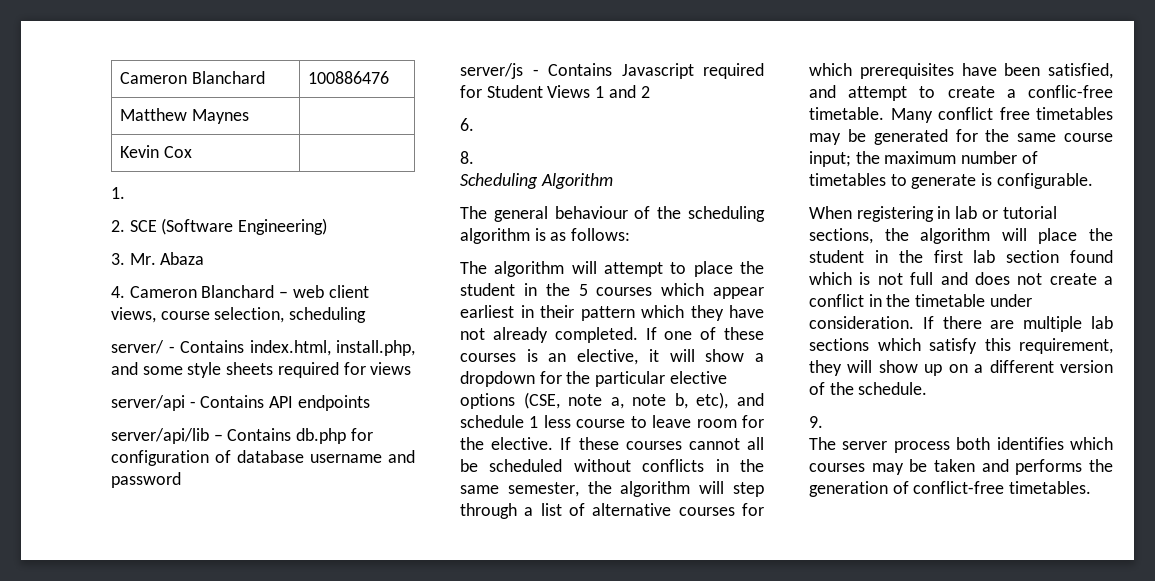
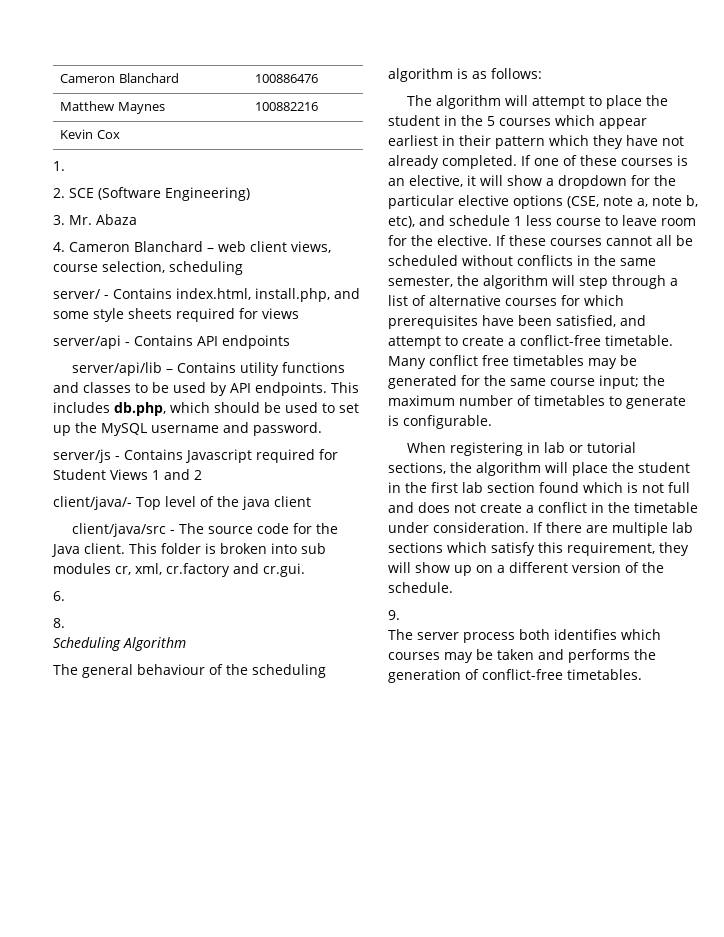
(249, 116) none -> [255,102,319,111] 100882216
[296,428,373,444] [111,450,304,466] db.php for configuration of database -> [240,362,346,376] [53,382,359,396] [53,402,359,416] [53,422,147,436] utility functions and classes to be used by API endpoints. This includes db.php, which should be used to set up the MySQL
[111,472,181,488] password -> [253,422,322,436] password.
(650, 92) none -> [53,496,311,510] [72,523,339,537] [51,543,326,557] [53,563,305,577] // client/java/- Top level of the java client // client/java/src - The source code for the Java client. This folder is broken into sub modules cr, xml, cr.factory and cr.gui.
[1028,85,1113,98] conflic-free -> [520,335,601,346] conflict-free

